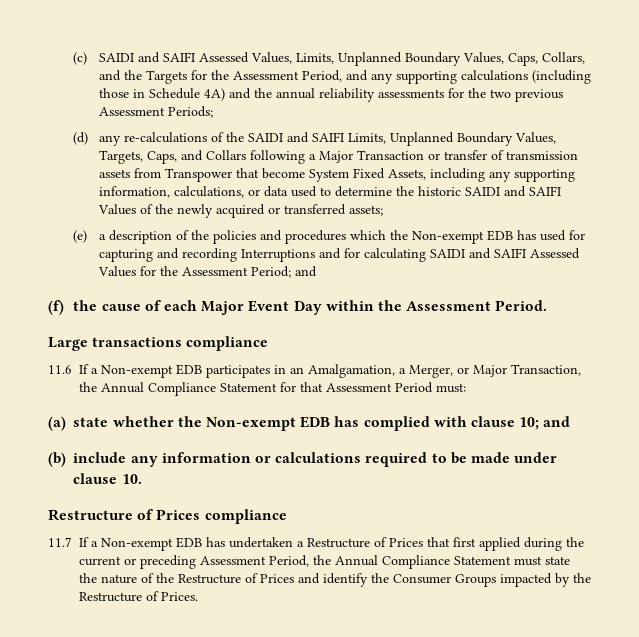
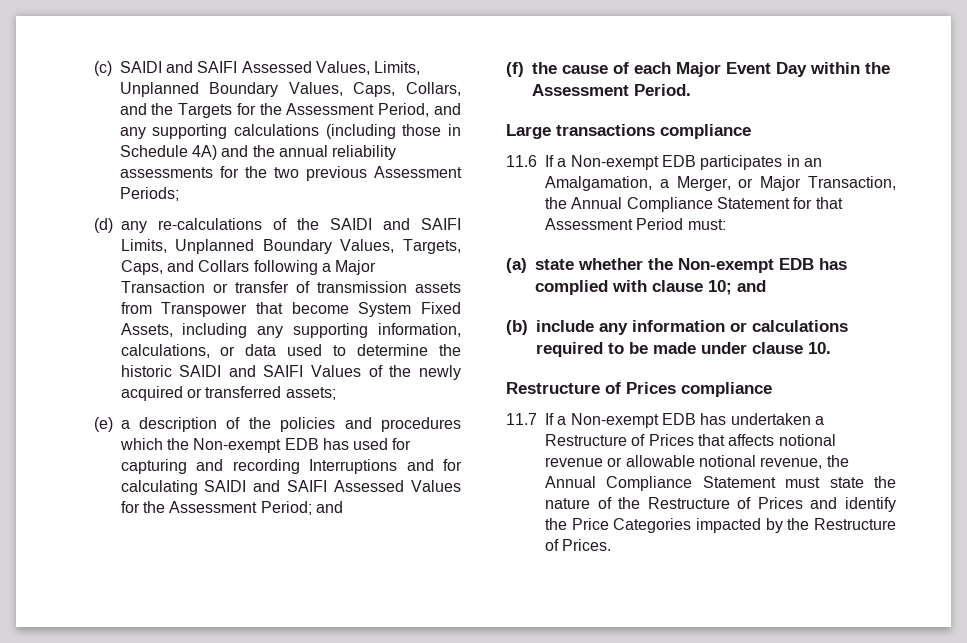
[453,537,584,551] [79,555,309,569] first applied during the current or preceding Assessment Period, -> [728,434,836,446] [545,455,823,469] affects notional revenue or allowable notional revenue,
[393,574,496,587] Consumer Groups -> [571,518,692,533] Price Categories

